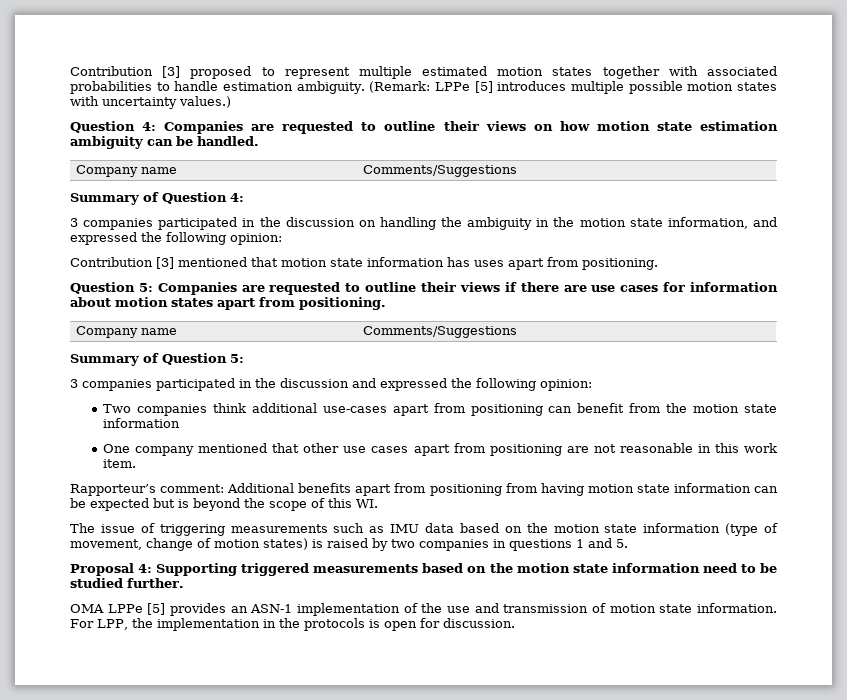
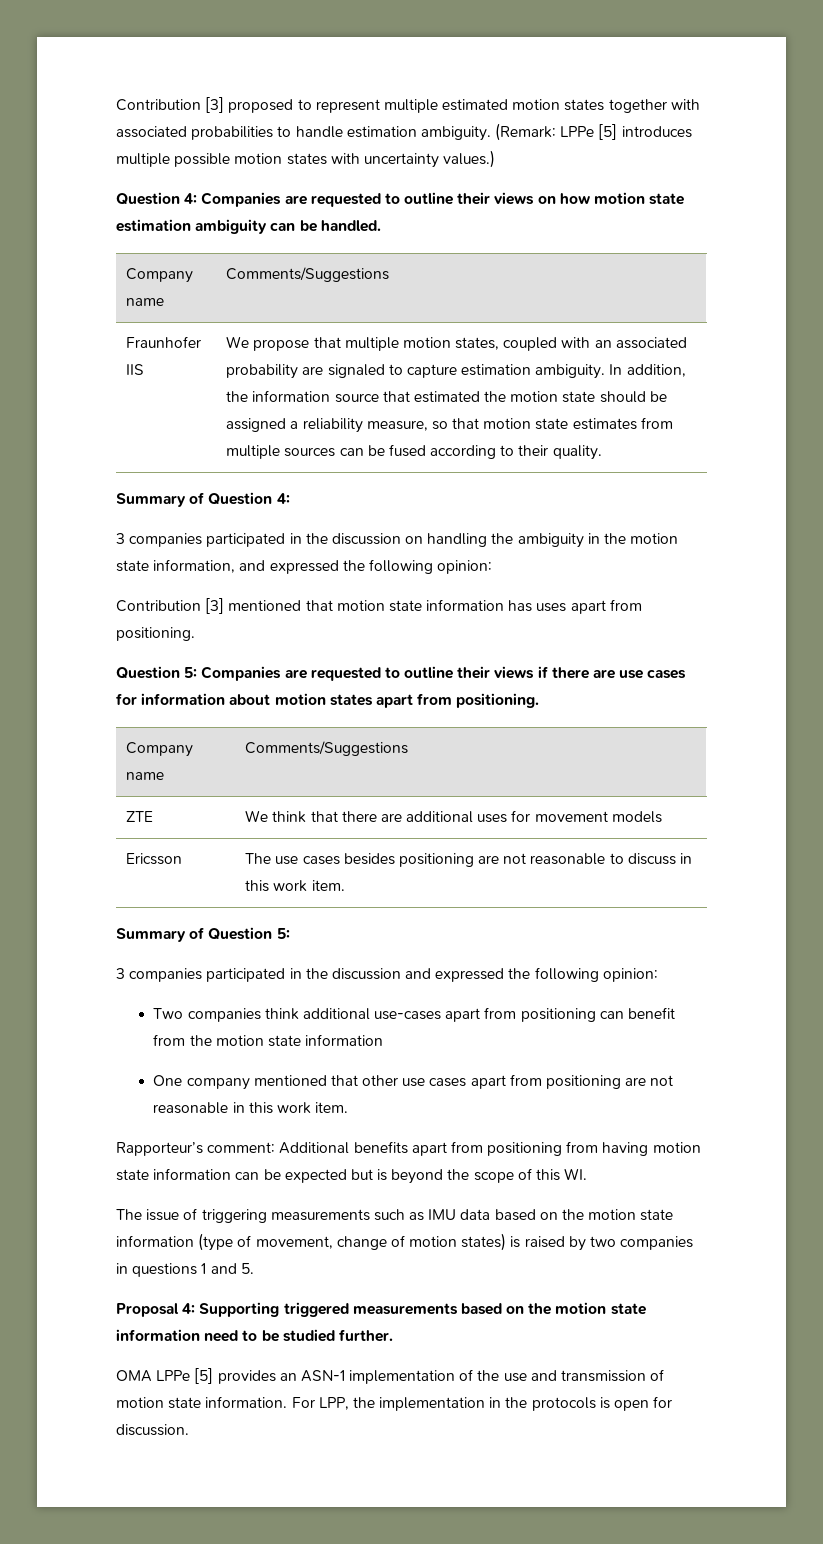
(518, 171) none -> [126,336,202,348] [126,364,145,375] [226,336,687,351] [226,364,686,379] [226,390,667,403] [226,417,673,433] [226,444,602,460] // Fraunhofer IIS | We propose that multiple motion states, coupled with an associated probability are signaled to capture estimation ambiguity. In addition, the information source that estimated the motion state should be assigned a reliability measure, so that motion state estimates from multiple sources can be fused according to their quality.
(518, 332) none -> [126,811,154,822] [245,810,662,823] [126,853,183,865] [245,853,692,867] [245,880,345,892] // ZTE | We think that there are additional uses for movement models // Ericsson | The use cases besides positioning are not reasonable to discuss in this work item.

